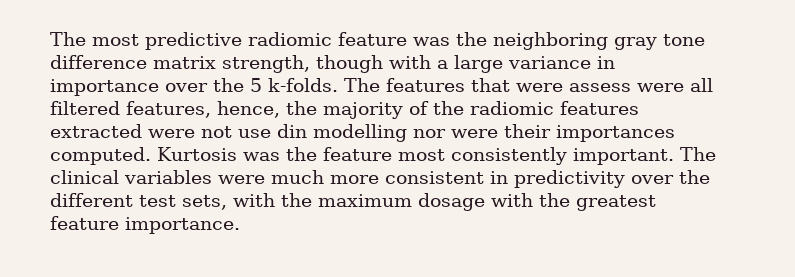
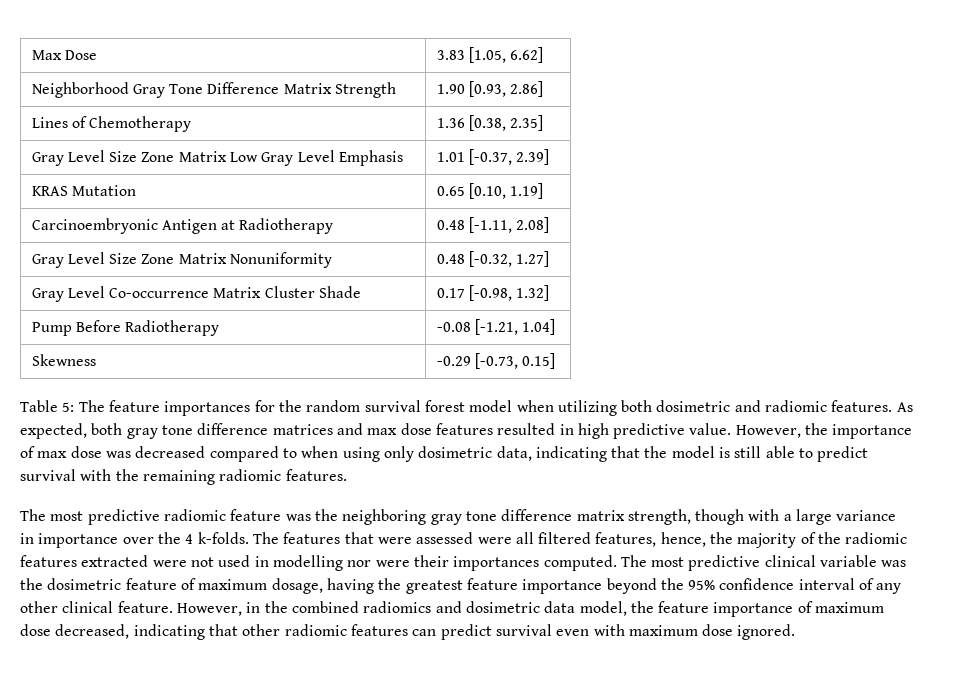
(50, 39) none -> [31,50,97,60] [436,47,544,63] [31,82,397,98] [436,81,544,97] [31,116,192,132] [436,115,544,131] [31,150,404,166] [436,149,550,165] [31,185,136,196] [436,183,544,199] [31,218,334,234] [436,217,550,233] [31,252,333,268] [436,251,550,267] [31,286,362,302] [436,285,550,301] [31,320,220,336] [436,319,556,335] [31,354,96,366] [436,353,556,369] [20,400,913,416] [20,423,913,439] [20,446,869,462] [20,469,347,485] Max Dose | 3.83 [1.05, 6.62] // Neighborhood Gray Tone Difference Matrix Strength | 1.90 [0.93, 2.86] // Lines of Chemotherapy | 1.36 [0.38, 2.35] // Gray Level Size Zone Matrix Low Gray Level Emphasis | 1.01 [-0.37, 2.39] // KRAS Mutation | 0.65 [0.10, 1.19] // Carcinoembryonic Antigen at Radiotherapy | 0.48 [-1.11, 2.08] // Gray Level Size Zone Matrix Nonuniformity | 0.48 [-0.32, 1.27] // Gray Level Co-occurrence Matrix Cluster Shade | 0.17 [-0.98, 1.32] // Pump Before Radiotherapy | -0.08 [-1.21, 1.04] // Skewness | -0.29 [-0.73, 0.15] // Table 5: The feature importances for the random survival forest model when utilizing both dosimetric and radiomic features. As expected, both gray tone difference matrices and max dose features resulted in high predictive value. However, the importance of max dose was decreased compared to when using only dosimetric data, indicating that the model is still able to predict survival with the remaining radiomic features. //
[250,78,262,92] 5 -> [185,534,194,544] 4
[569,83,631,92] assess -> [416,532,474,544] assessed
[238,124,307,138] use din -> [218,555,269,567] used in
[157,147,716,165] [50,170,710,188] [50,193,656,211] [50,216,240,234] Kurtosis was the feature most consistently important. The clinical variables were much more consistent in predictivity over the different test sets, with the maximum dosage with the greatest feature importance. -> [620,555,907,571] [20,578,902,594] [20,601,885,617] [20,624,796,640] The most predictive clinical variable was the dosimetric feature of maximum dosage, having the greatest feature importance beyond the 95% confidence interval of any other clinical feature. However, in the combined radiomics and dosimetric data model, the feature importance of maximum dose decreased, indicating that other radiomic features can predict survival even with maximum dose ignored.

